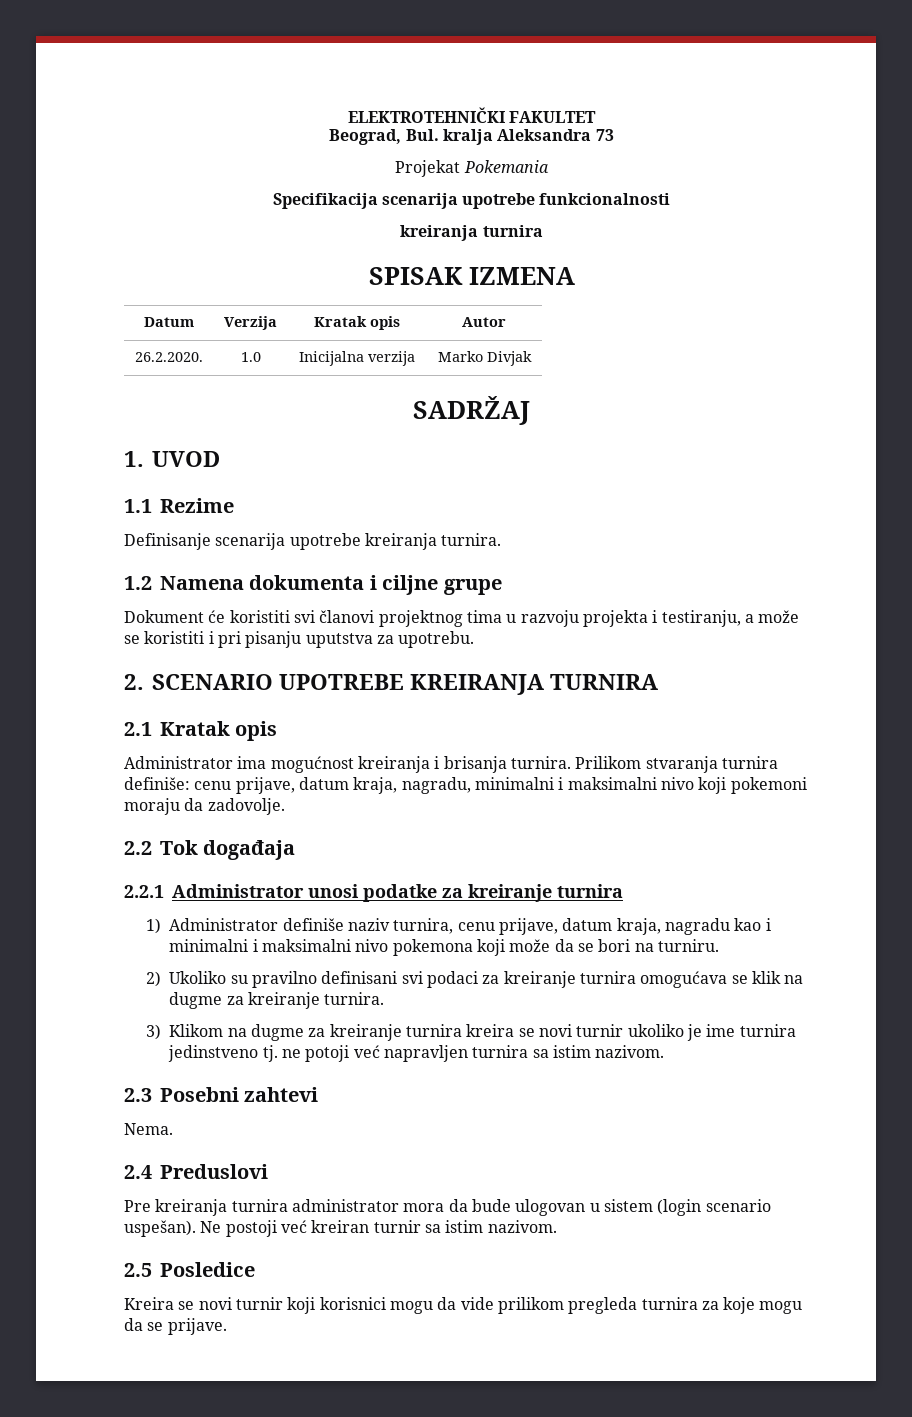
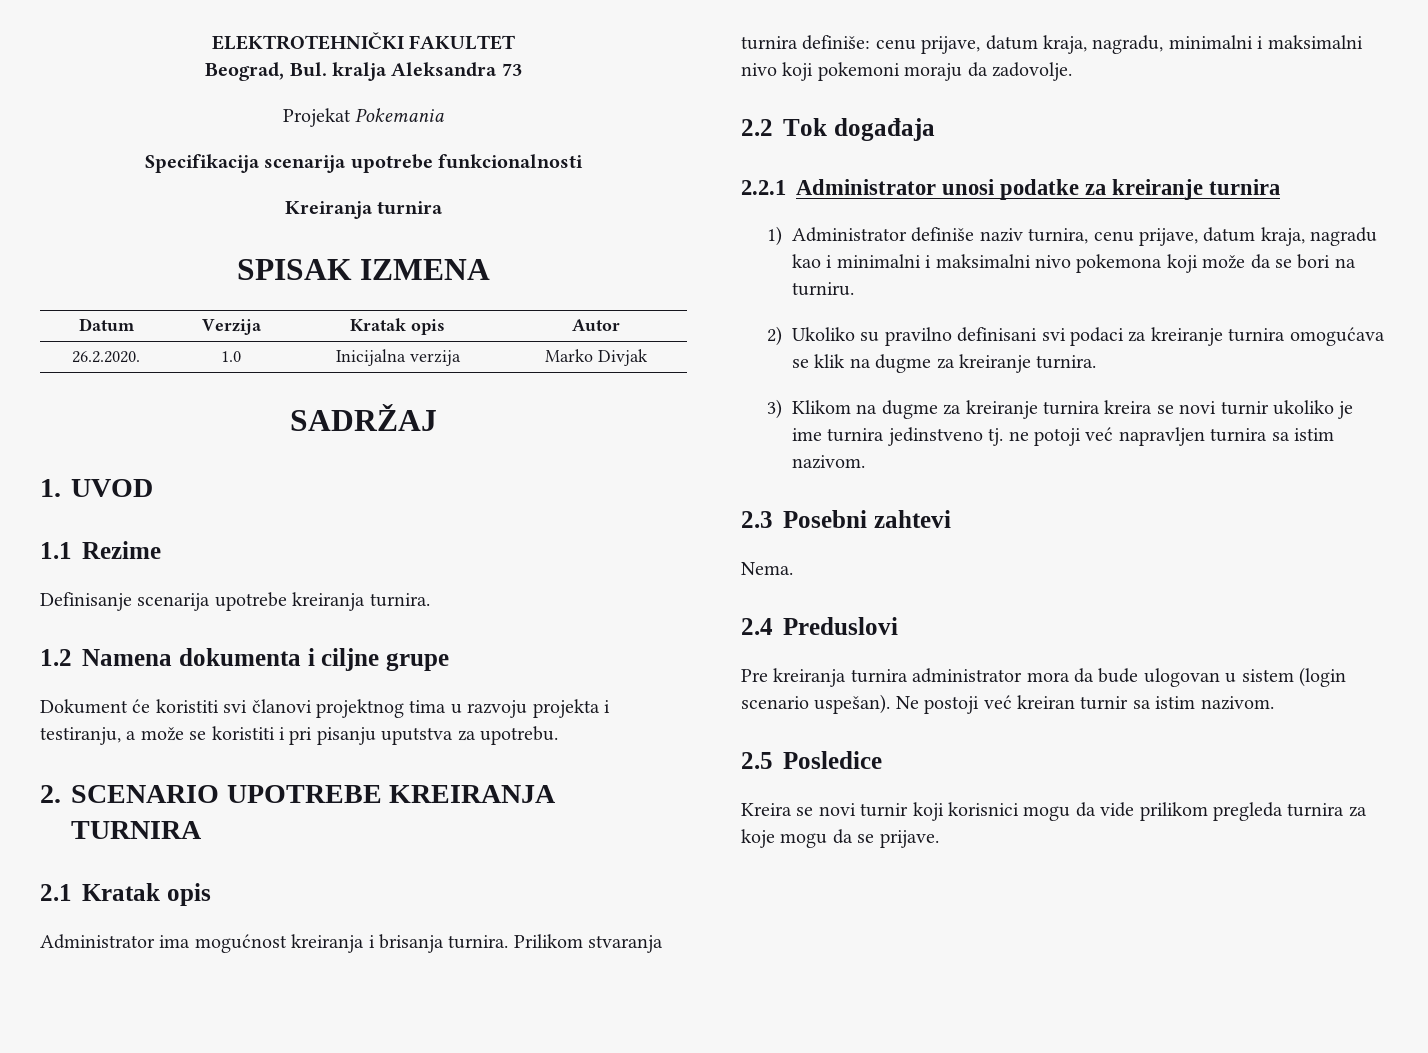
[400,225,479,241] kreiranja -> [284,201,373,219] Kreiranja

